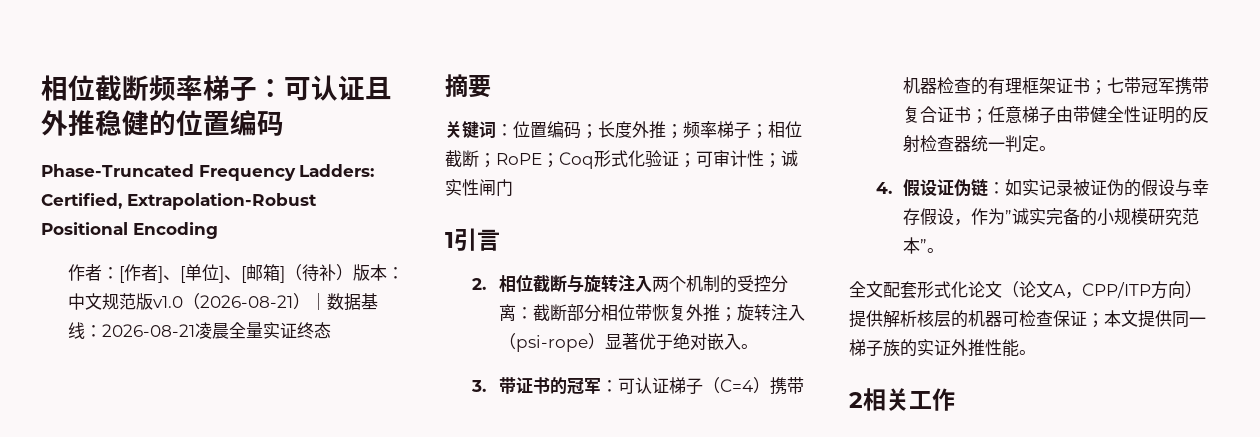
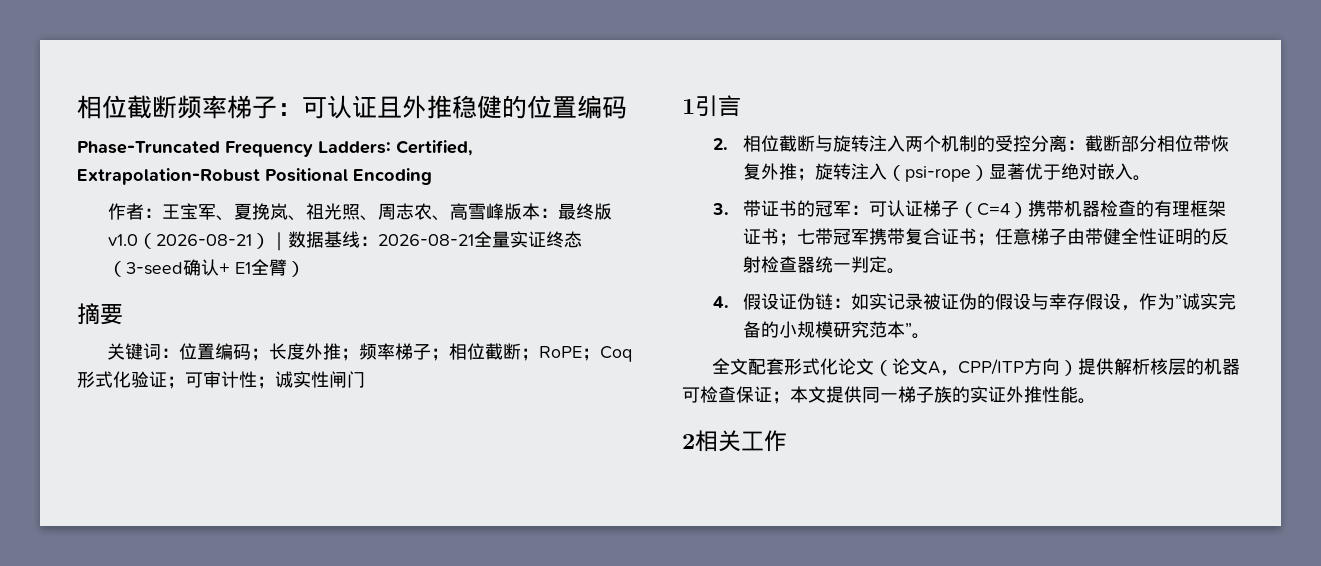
[118,264,404,283] [67,293,136,310] [作者]、[单位]、[邮箱]（待补）版本：中文规范 -> [161,203,594,221] 王宝军、夏挽岚、祖光照、周志农、高雪峰版本：最终
[194,322,229,339] 凌晨 -> (474, 240) none
(331, 330) none -> [107,259,305,277] （3-seed确认+ E1全臂）

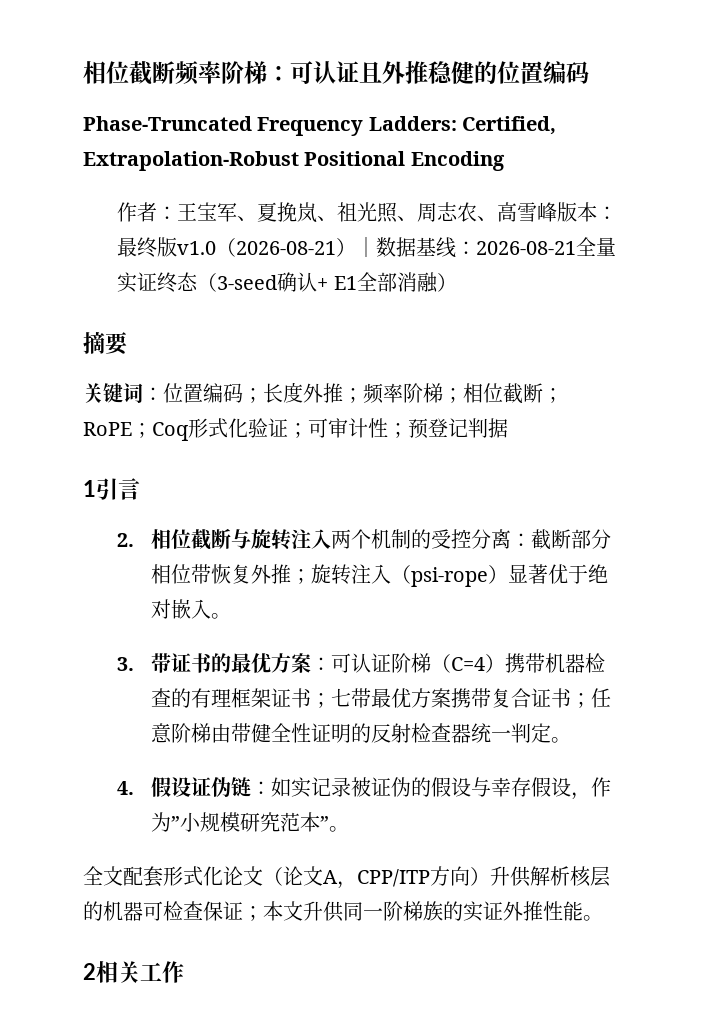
[227,95,277,119] 梯子 -> [221,61,267,84] 阶梯
[268,259,287,276] 臂 -> [376,272,438,293] 部消融
[394,343,431,360] 梯子 -> [403,383,443,403] 阶梯
[275,371,365,388] 诚实性闸门 -> [408,418,508,439] 预登记判据
[815,200,960,217] 冠军：可认证梯子 -> [231,653,432,673] 最优方案：可认证阶梯
[833,228,870,245] 冠军 -> [371,688,452,708] 最优方案
[1031,228,1068,245] 梯子 -> [171,723,212,743] 阶梯
[1182,293,1237,310] [743,321,780,338] 诚实完备的 -> (181, 823) none
[1077,358,1096,375] 提 -> [490,866,510,886] 升
[826,386,934,403] 提供同一梯子 -> [303,901,423,922] 升供同一阶梯

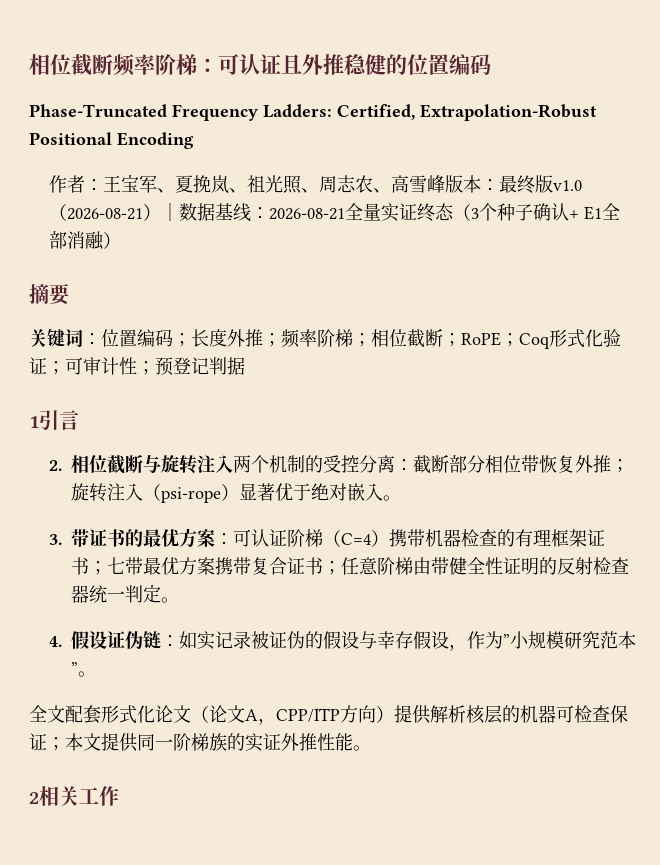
[217,275,278,290] 3-seed -> [471,203,534,221] 3个种子
[490,866,510,886] 升 -> [394,705,412,723] 提
[303,901,323,921] 升 -> [101,733,119,751] 提

